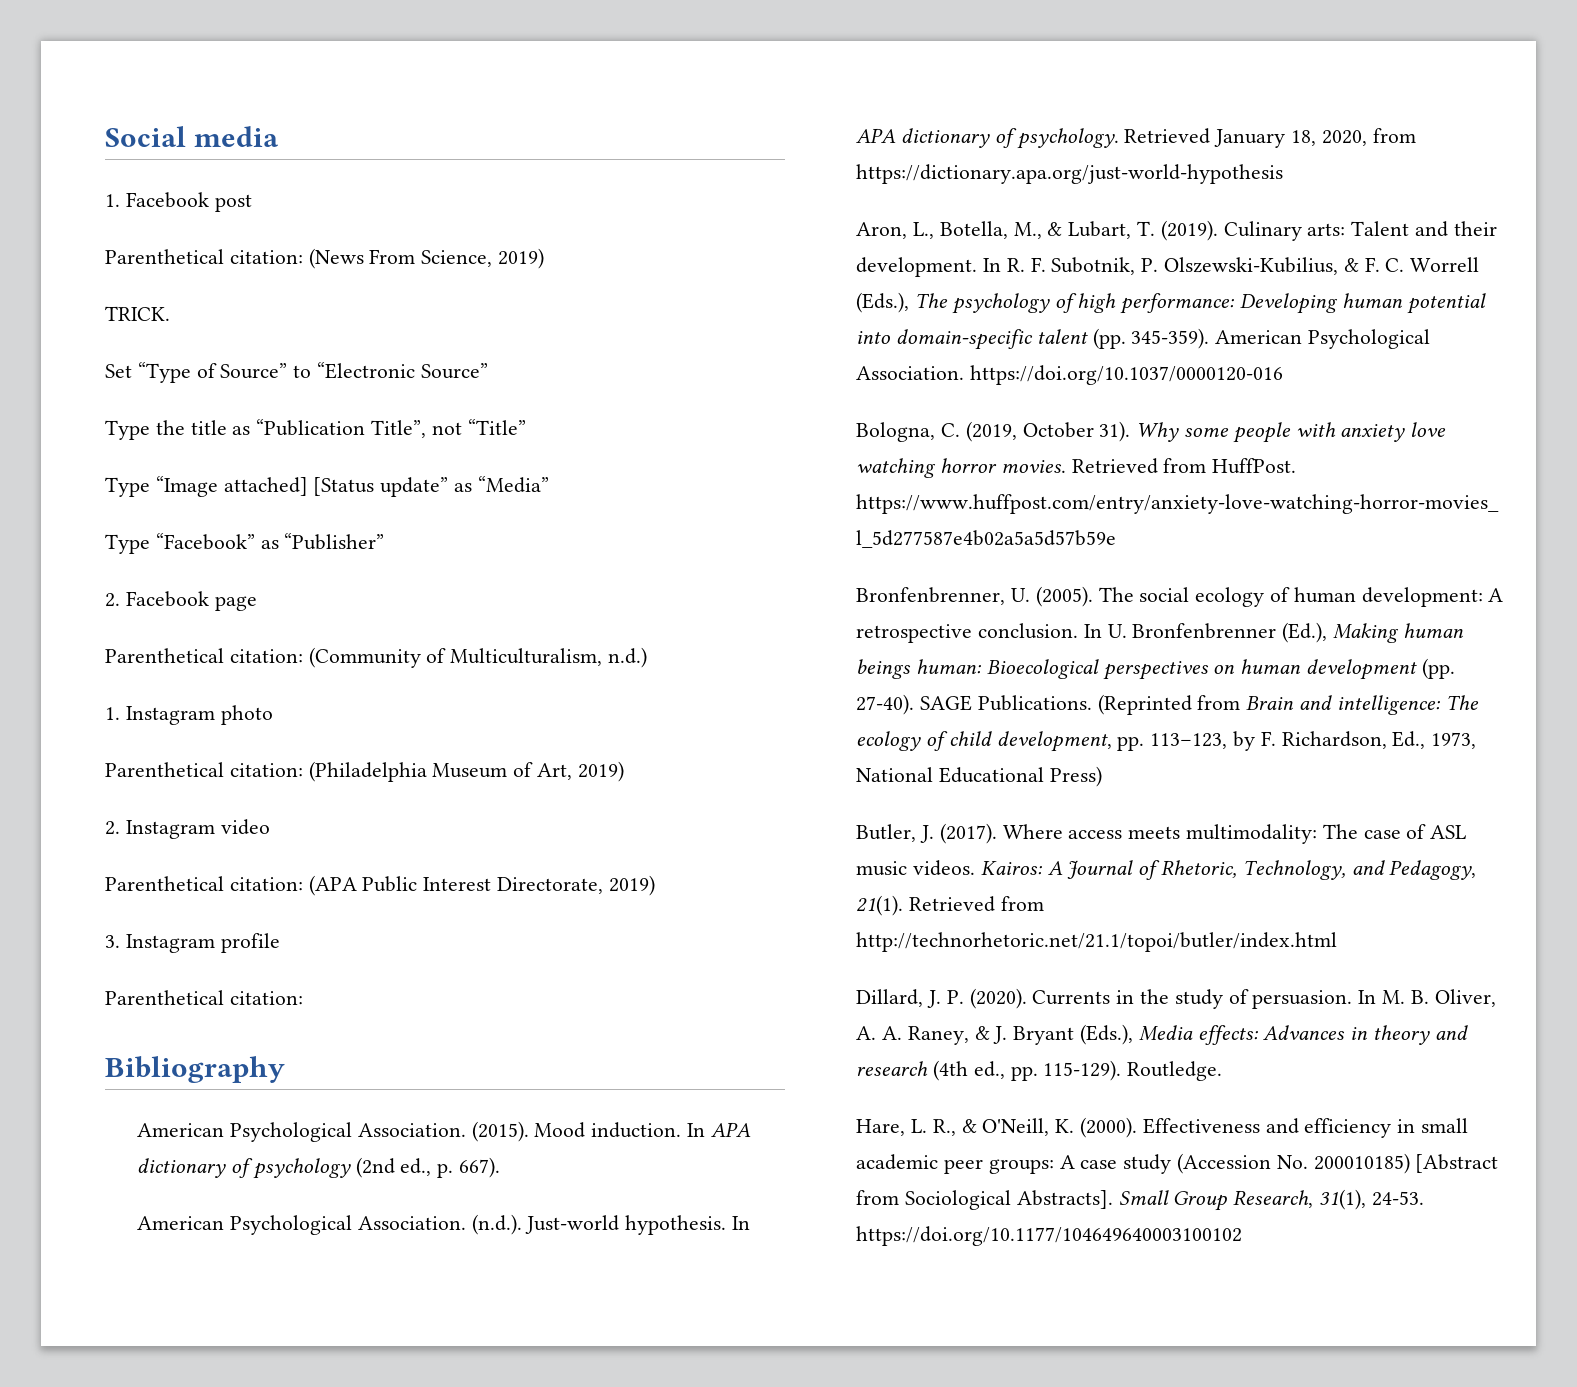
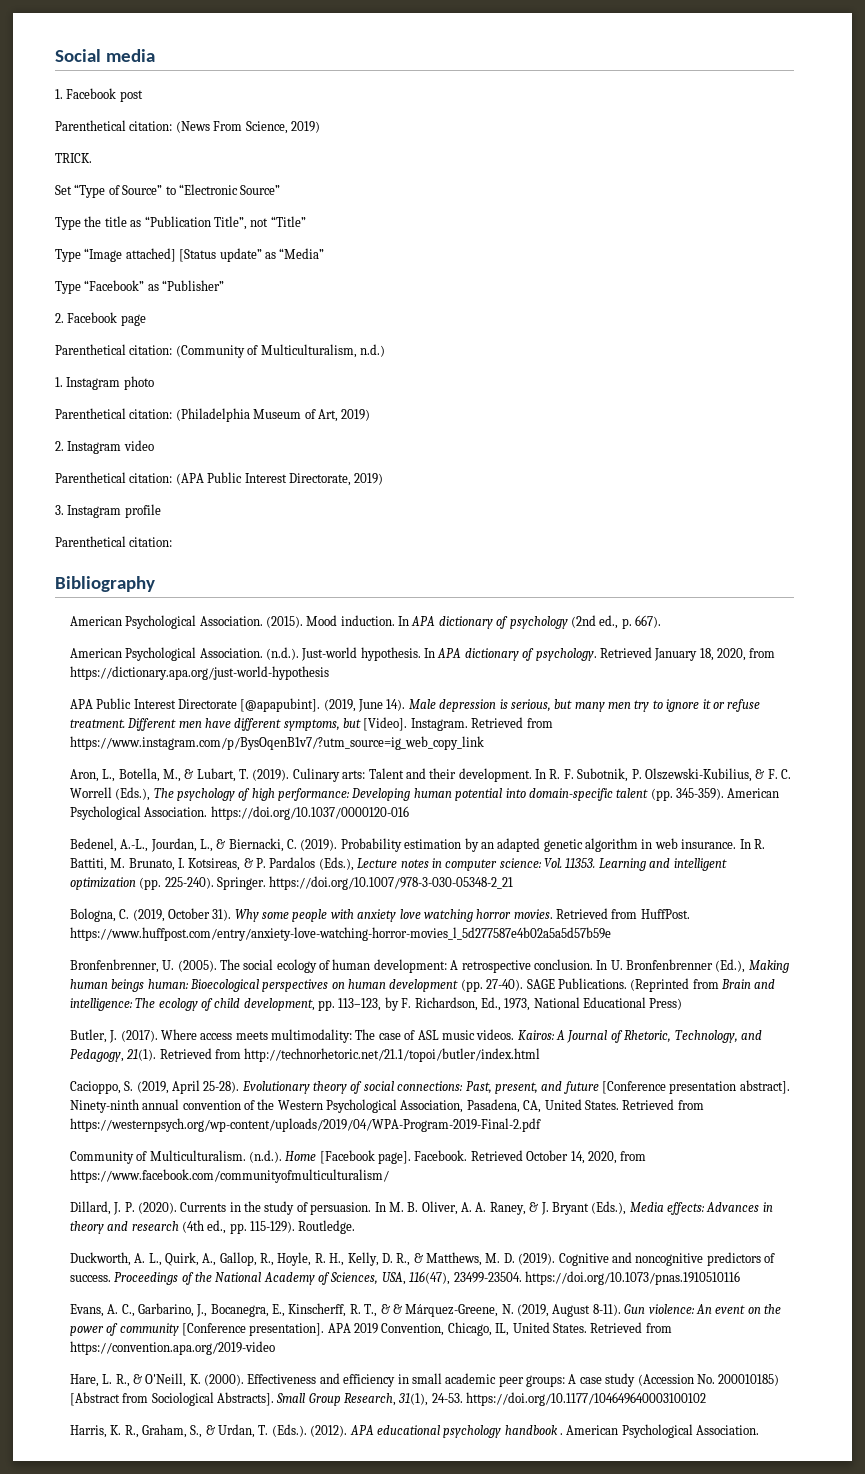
(1284, 174) none -> [69,698,761,712] [69,717,553,731] [69,736,484,750] // APA Public Interest Directorate [@apapubint]. (2019, June 14). Male depression is serious, but many men try to ignore it or refuse treatment. Different men have different symptoms, but [Video]. Instagram. Retrieved from https://www.instagram.com/p/BysOqenB1v7/?utm_source=ig_web_copy_link
(1283, 375) none -> [69,838,765,852] [69,857,727,871] [69,876,514,890] // Bedenel, A.-L., Jourdan, L., & Biernacki, C. (2019). Probability estimation by an adapted genetic algorithm in web insurance. In R. Battiti, M. Brunato, I. Kotsireas, & P. Pardalos (Eds.), Lecture notes in computer science: Vol. 11353. Learning and intelligent optimization (pp. 225-240). Springer. https://doi.org/10.1007/978-3-030-05348-2_21
(1338, 942) none -> [69,1080,790,1094] [69,1099,704,1113] [69,1118,541,1132] [69,1150,647,1164] [69,1169,389,1183] // Cacioppo, S. (2019, April 25-28). Evolutionary theory of social connections: Past, present, and future [Conference presentation abstract]. Ninety-ninth annual convention of the Western Psychological Association, Pasadena, CA, United States. Retrieved from https://westernpsych.org/wp-content/uploads/2019/04/WPA-Program-2019-Final-2.pdf // Community of Multiculturalism. (n.d.). Home [Facebook page]. Facebook. Retrieved October 14, 2020, from https://www.facebook.com/communityofmulticulturalism/
(1223, 1071) none -> [69,1252,776,1266] [69,1271,740,1285] [69,1303,782,1317] [69,1322,672,1336] [69,1341,275,1355] // Duckworth, A. L., Quirk, A., Gallop, R., Hoyle, R. H., Kelly, D. R., & Matthews, M. D. (2019). Cognitive and noncognitive predictors of success. Proceedings of the National Academy of Sciences, USA, 116(47), 23499-23504. https://doi.org/10.1073/pnas.1910510116 // Evans, A. C., Garbarino, J., Bocanegra, E., Kinscherff, R. T., & & Márquez-Greene, N. (2019, August 8-11). Gun violence: An event on the power of community [Conference presentation]. APA 2019 Convention, Chicago, IL, United States. Retrieved from https://convention.apa.org/2019-video
(1243, 1236) none -> [69,1424,760,1438] // Harris, K. R., Graham, S., & Urdan, T. (Eds.). (2012). APA educational psychology handbook . American Psychological Association.

